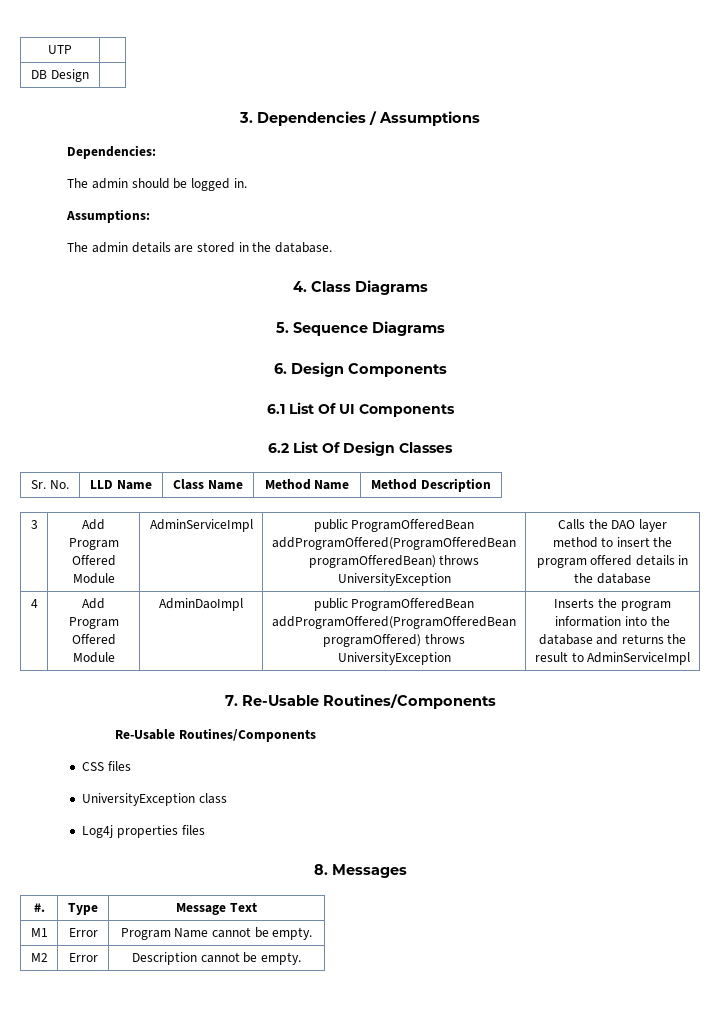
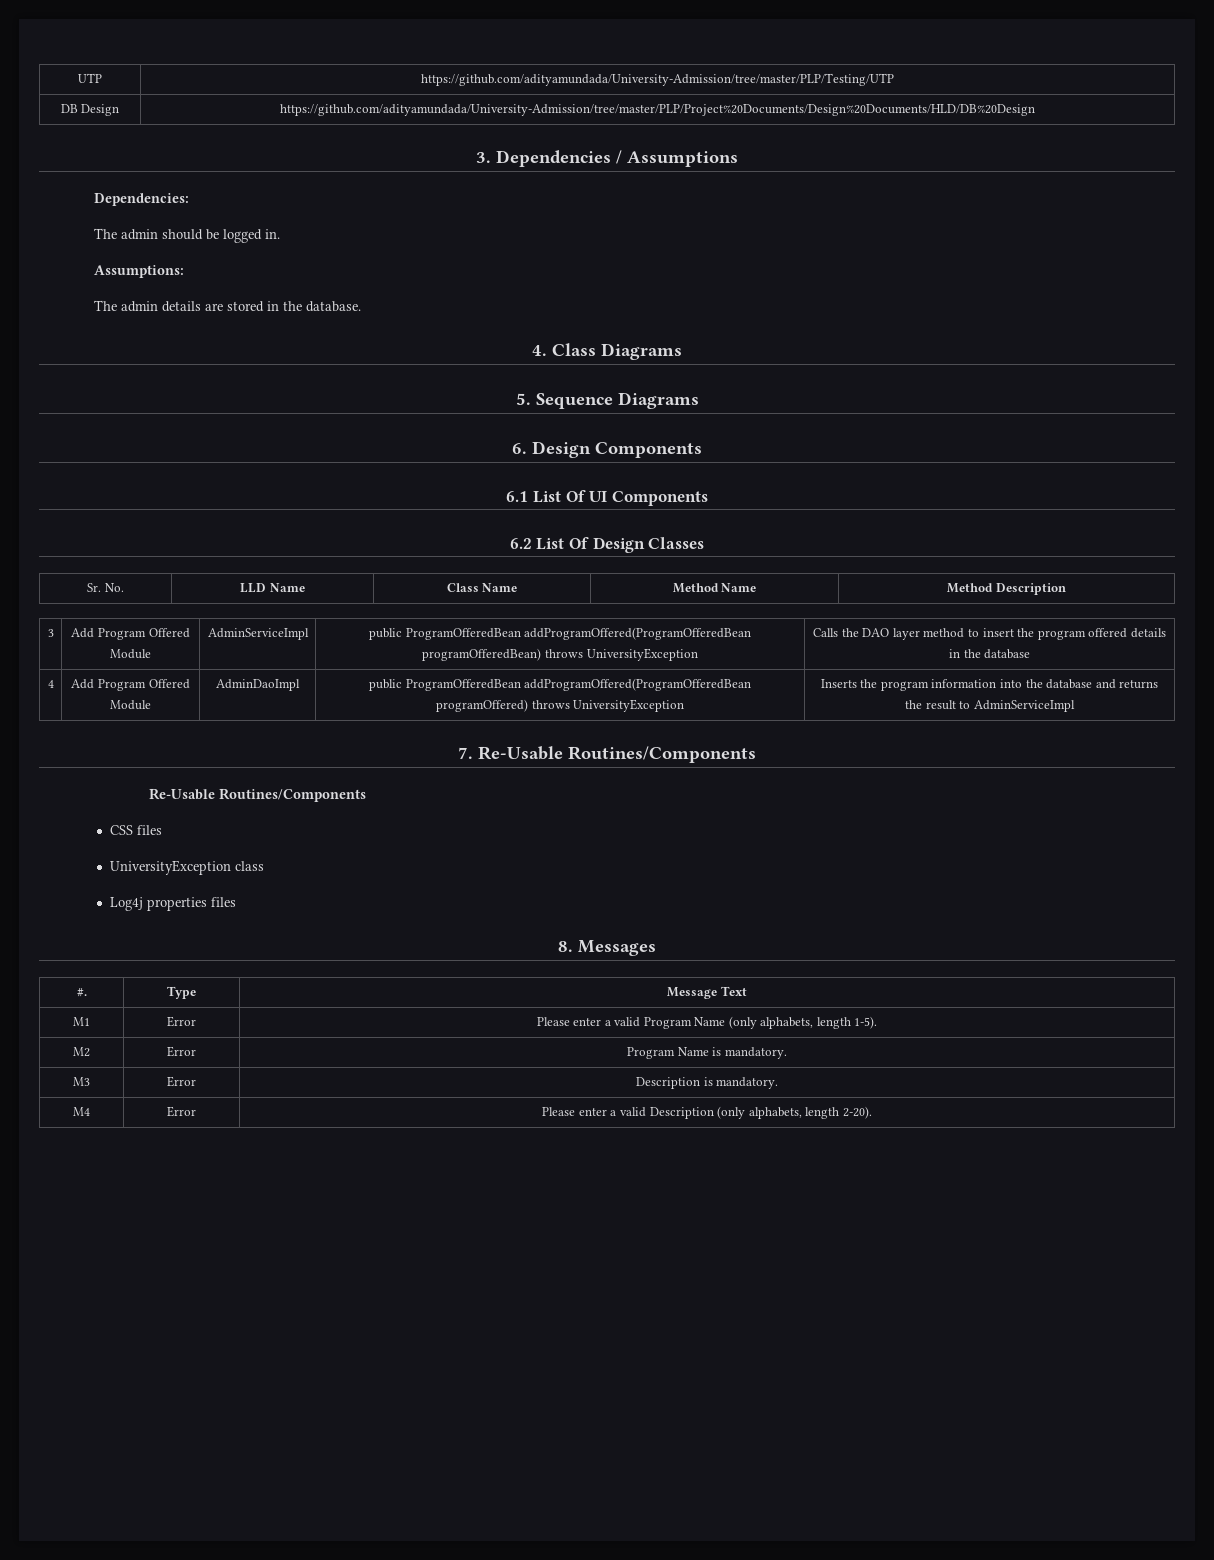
(72, 49) none -> [421,73,894,86] https://github.com/adityamundada/University-Admission/tree/master/PLP/Testing/UTP
(89, 75) none -> [280,104,1035,116] https://github.com/adityamundada/University-Admission/tree/master/PLP/Project%20Documents/Design%20Documents/HLD/DB%20Design
[120,927,313,940] [30,953,48,962] [68,953,98,962] [132,952,301,965] Program Name cannot be empty. // M2 | Error | Description cannot be empty. -> [536,1016,878,1029] [73,1047,90,1057] [167,1046,196,1057] [627,1047,787,1059] [73,1077,90,1086] [167,1076,196,1087] [635,1077,779,1089] [73,1107,90,1116] [167,1106,196,1117] [542,1106,872,1119] Please enter a valid Program Name (only alphabets, length 1-5). // M2 | Error | Program Name is mandatory. // M3 | Error | Description is mandatory. // M4 | Error | Please enter a valid Description (only alphabets, length 2-20).

